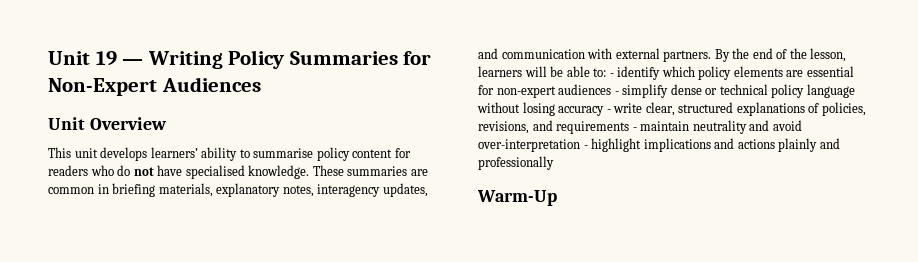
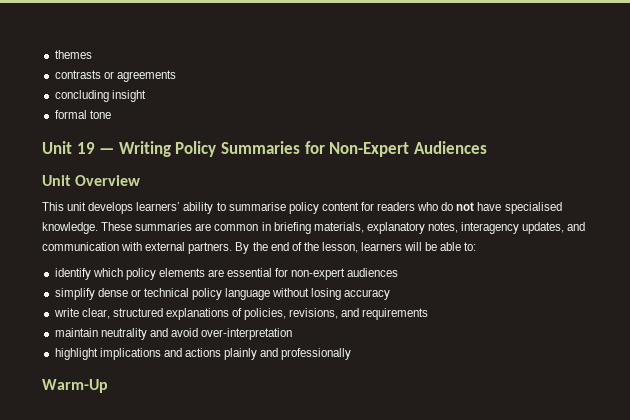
(48, 58) none -> [54,50,92,59] [54,70,176,82] [54,90,146,102] [54,110,111,119] themes // contrasts or agreements // concluding insight // formal tone //
[609,73,614,77] - -> (477, 246) //
[614,91,619,95] - -> (399, 272) //
[606,109,611,113] - -> (391, 294) //
[632,127,637,131] - -> (429, 314) //
[583,145,588,149] - -> (293, 334) //

